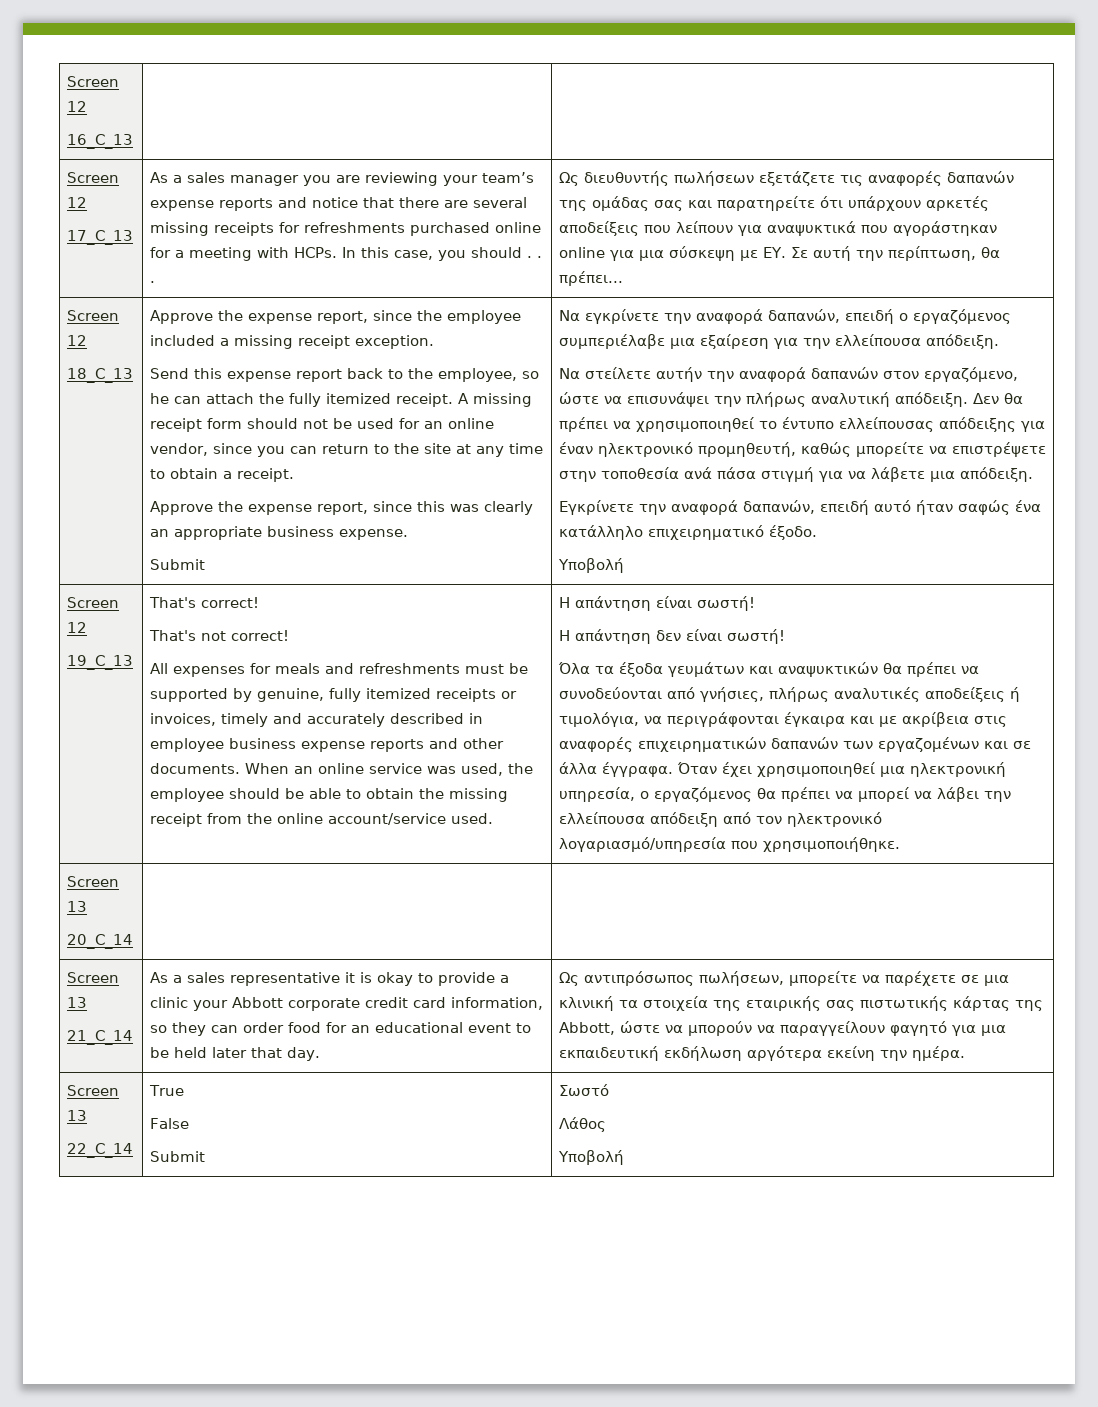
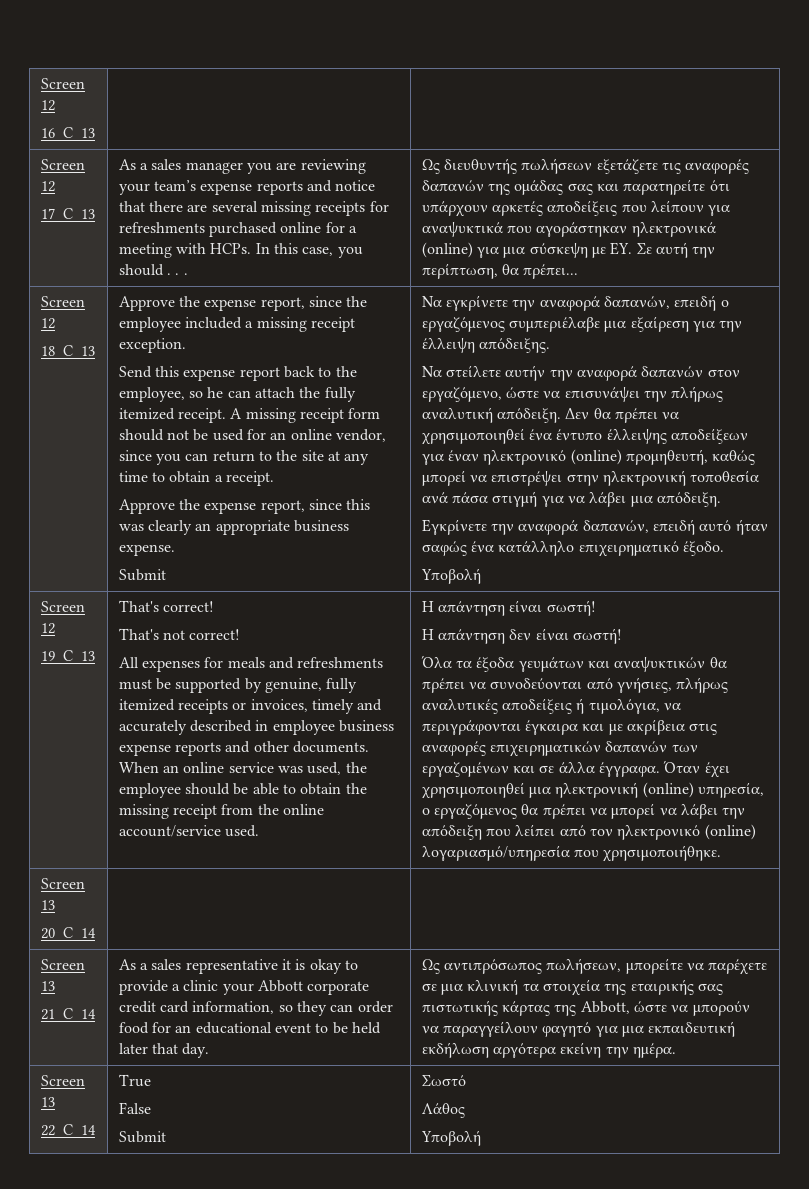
[558,247,605,258] online -> [631,222,716,237] [421,242,473,258] ηλεκτρονικά (online)
[834,334,999,349] ελλείπουσα απόδειξη. -> [421,337,551,353] έλλειψη απόδειξης.
[758,417,1016,432] το έντυπο ελλείπουσας απόδειξης -> [529,428,749,444] ένα έντυπο έλλειψης αποδείξεων
(693, 449) none -> [570,449,622,465] (online)
[855,442,1046,457] [558,471,596,482] μπορείτε να επιστρέψετε στην -> [421,470,687,486] μπορεί να επιστρέψει στην ηλεκτρονική
[870,467,925,482] λάβετε -> [589,492,627,507] λάβει
(1006, 769) none -> [642,782,694,798] (online)
[558,812,718,827] ελλείπουσα απόδειξη -> [421,824,556,840] απόδειξη που λείπει
(882, 819) none -> [704,824,756,840] (online)

